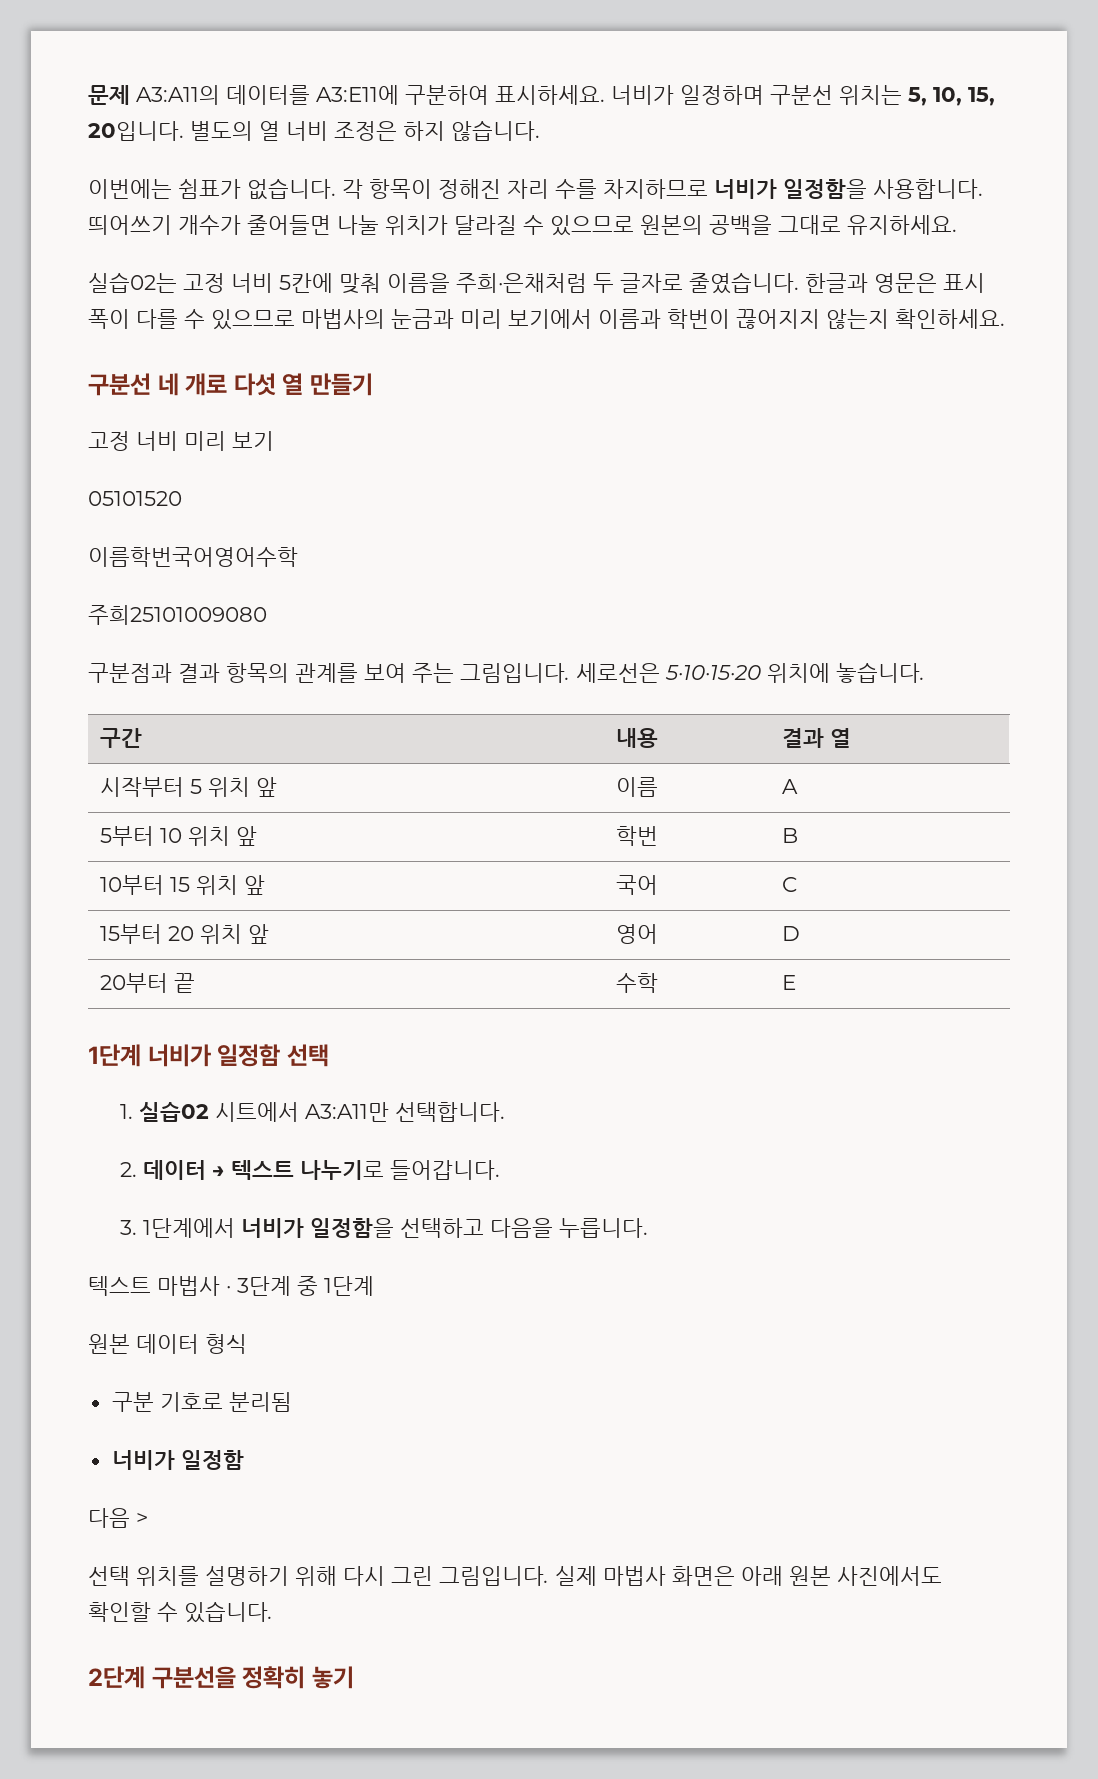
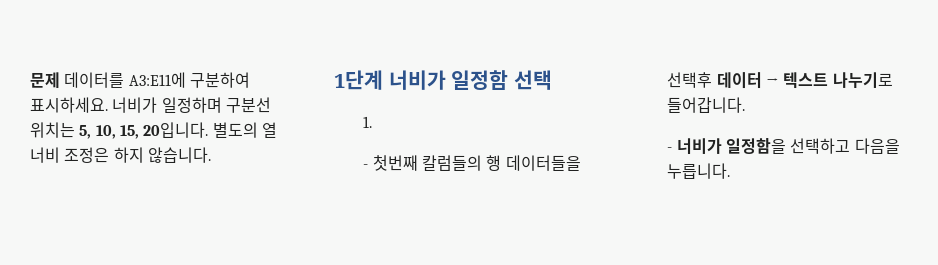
[136,85,220,105] A3:A11의 -> (60, 80) none
[88,178,983,200] [88,215,957,236] [88,272,985,294] [88,309,1005,330] [88,373,374,396] [88,431,274,451] [88,491,182,506] [88,547,298,567] [88,605,267,625] [88,662,925,683] [99,728,142,748] [615,728,658,748] [781,728,851,748] [99,777,277,797] [615,777,658,797] [781,779,798,794] [99,826,257,846] [615,826,658,846] [781,828,798,843] [99,875,265,895] [615,875,658,895] [781,877,797,892] [99,924,269,944] [615,924,658,944] [781,926,800,941] [99,973,195,993] [615,973,658,993] [781,975,796,990] // 이번에는 쉼표가 없습니다. 각 항목이 정해진 자리 수를 차지하므로 너비가 일정함을 사용합니다. 띄어쓰기 개수가 줄어들면 나눌 위치가 달라질 수 있으므로 원본의 공백을 그대로 유지하세요. // 실습02는 고정 너비 5칸에 맞춰 이름을 주희·은채처럼 두 글자로 줄였습니다. 한글과 영문은 표시 폭이 다를 수 있으므로 마법사의 눈금과 미리 보기에서 이름과 학번이 끊어지지 않는지 확인하세요. // 구분선 네 개로 다섯 열 만들기 // 고정 너비 미리 보기 // 05101520 // 이름학번국어영어수학 // 주희25101009080 // 구분점과 결과 항목의 관계를 보여 주는 그림입니다. 세로선은 5·10·15·20 위치에 놓습니다. // 구간 | 내용 | 결과 열 // 시작부터 5 위치 앞 | 이름 | A // 5부터 10 위치 앞 | 학번 | B // 10부터 15 위치 앞 | 국어 | C // 15부터 20 위치 앞 | 영어 | D // 20부터 끝 | 수학 | E -> (211, 155) none
[138,1102,505,1122] [119,1162,137,1177] 실습02 시트에서 A3:A11만 선택합니다. // 2. -> [363,155,581,171] [667,72,713,88] // - 첫번째 칼럼들의 행 데이터들을 선택후
[119,1218,235,1238] 3. 1단계에서 -> [667,147,673,152] -
[88,1276,374,1296] [88,1334,247,1354] [111,1392,292,1412] [111,1450,244,1470] [88,1508,148,1528] [88,1566,942,1586] [88,1601,273,1623] [88,1666,354,1689] // 텍스트 마법사 · 3단계 중 1단계 // 원본 데이터 형식 // 구분 기호로 분리됨 // 너비가 일정함 // 다음 > // 선택 위치를 설명하기 위해 다시 그린 그림입니다. 실제 마법사 화면은 아래 원본 사진에서도 확인할 수 있습니다. // 2단계 구분선을 정확히 놓기 -> (731, 171) none

